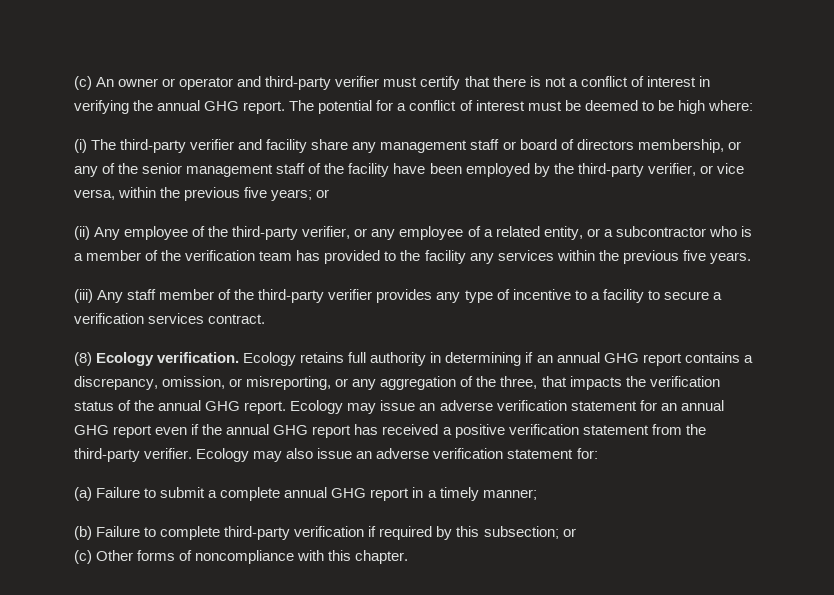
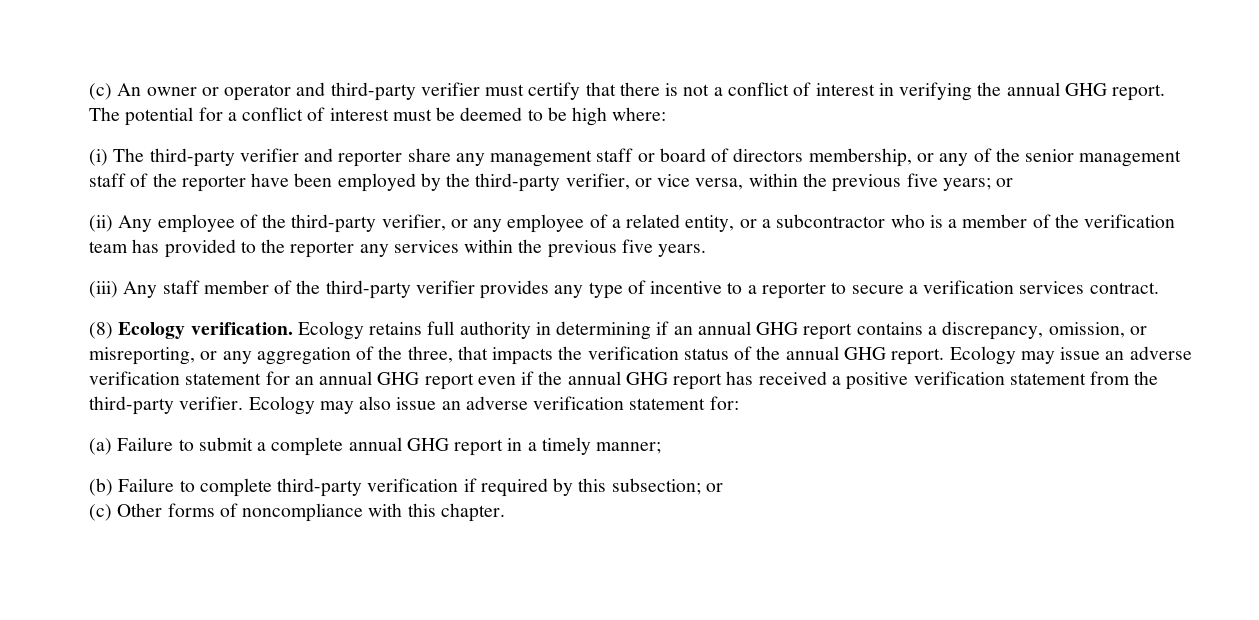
[266,139,308,153] facility -> [338,150,403,167] reporter
[348,163,390,177] facility -> [181,175,246,192] reporter
[424,250,466,264] facility -> [290,241,355,258] reporter
[602,289,644,303] facility -> [761,282,826,299] reporter

